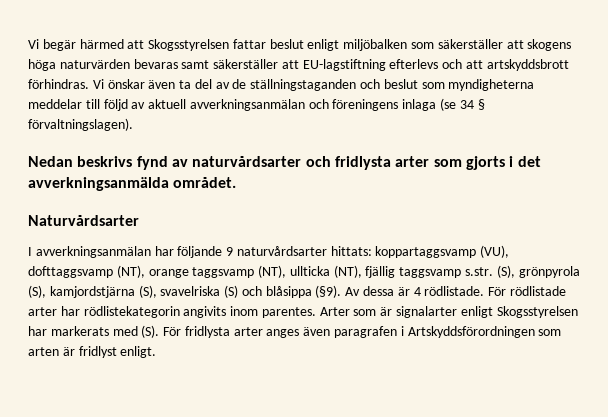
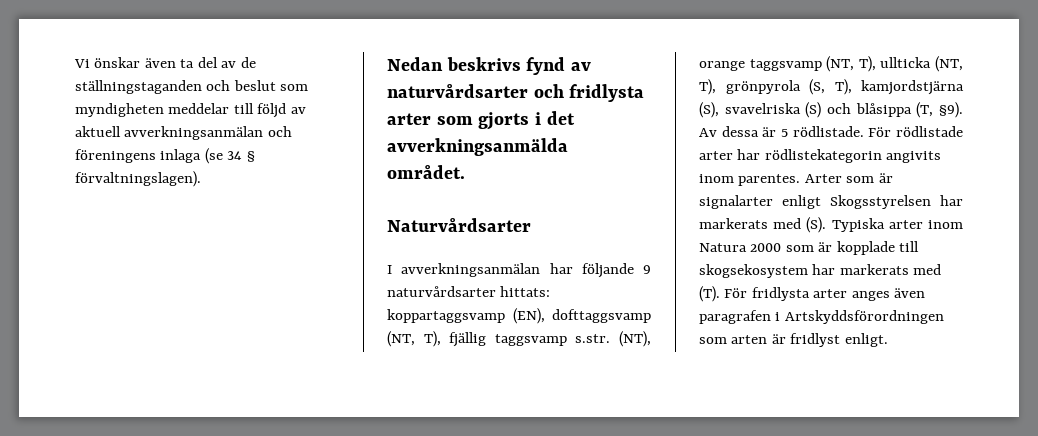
[28,39,572,51] [28,59,569,71] [28,79,104,89] Vi begär härmed att Skogsstyrelsen fattar beslut enligt miljöbalken som säkerställer att skogens höga naturvärden bevaras samt säkerställer att EU-lagstiftning efterlevs och att artskyddsbrott förhindras. Vi -> [74,59,90,68] Vi
[448,79,535,91] myndigheterna -> [75,103,164,117] myndigheten
[480,245,510,258] [28,265,580,278] [28,285,46,298] (VU), dofttaggsvamp (NT), orange taggsvamp (NT), ullticka (NT), fjällig taggsvamp s.str. (S), grönpyrola (S), -> [512,308,651,324] [387,331,651,347] [699,56,963,72] [699,79,852,95] (EN), dofttaggsvamp (NT, T), fjällig taggsvamp s.str. (NT), orange taggsvamp (NT, T), ullticka (NT, T), grönpyrola (S, T),
[315,285,342,298] (§9). -> [916,102,963,118] (T, §9).
[413,287,421,296] 4 -> [781,129,788,137] 5
(160, 331) none -> [831,218,963,232] [699,241,920,255] [699,264,942,278] [699,286,720,302] Typiska arter inom Natura 2000 som är kopplade till skogsekosystem har markerats med (T).

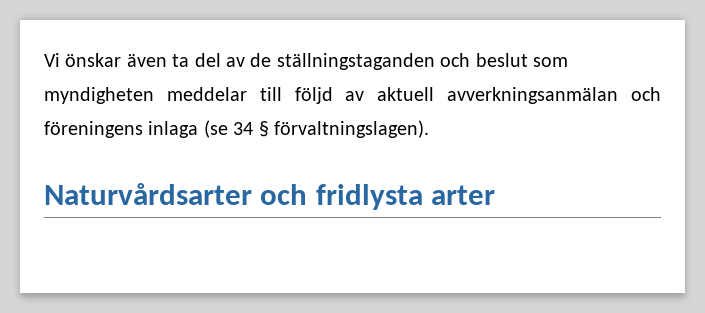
[387,57,592,75] [387,84,645,102] [387,111,575,130] [387,138,568,156] [387,165,465,179] [387,218,531,232] [387,263,651,278] [387,286,551,297] [387,308,651,324] [387,331,651,347] [699,56,963,72] [699,79,964,95] [699,102,963,118] [699,126,963,137] [699,149,942,163] [699,173,893,186] [699,195,963,209] [699,217,963,233] [699,241,920,255] [699,264,942,278] [699,286,926,302] [699,310,944,324] [699,333,888,347] Nedan beskrivs fynd av naturvårdsarter och fridlysta arter som gjorts i det avverkningsanmälda området. // Naturvårdsarter // I avverkningsanmälan har följande 9 naturvårdsarter hittats: koppartaggsvamp (EN), dofttaggsvamp (NT, T), fjällig taggsvamp s.str. (NT), orange taggsvamp (NT, T), ullticka (NT, T), grönpyrola (S, T), kamjordstjärna (S), svavelriska (S) och blåsippa (T, §9). Av dessa är 5 rödlistade. För rödlistade arter har rödlistekategorin angivits inom parentes. Arter som är signalarter enligt Skogsstyrelsen har markerats med (S). Typiska arter inom Natura 2000 som är kopplade till skogsekosystem har markerats med (T). För fridlysta arter anges även paragrafen i Artskyddsförordningen som arten är fridlyst enligt. -> [44,183,496,210] Naturvårdsarter och fridlysta arter

